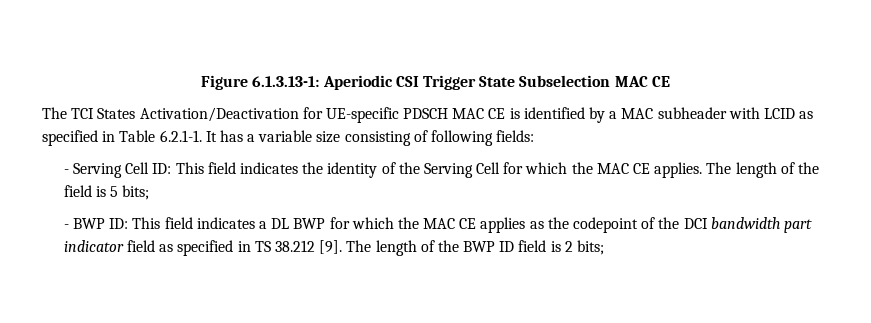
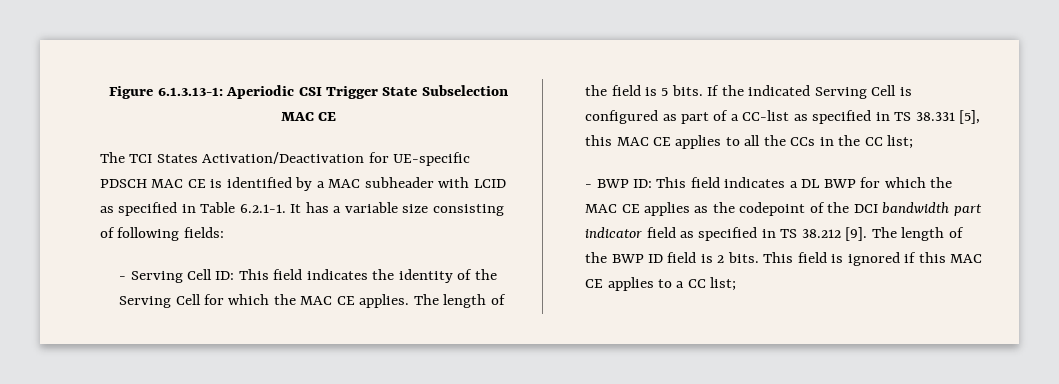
[122,185,150,200] bits; -> [671,85,912,99] [585,110,981,124] [585,135,914,149] bits. If the indicated Serving Cell is configured as part of a CC-list as specified in TS 38.331 [5], this MAC CE applies to all the CCs in the CC list;
[577,240,605,255] bits; -> [727,252,983,266] [585,277,737,291] bits. This field is ignored if this MAC CE applies to a CC list;

